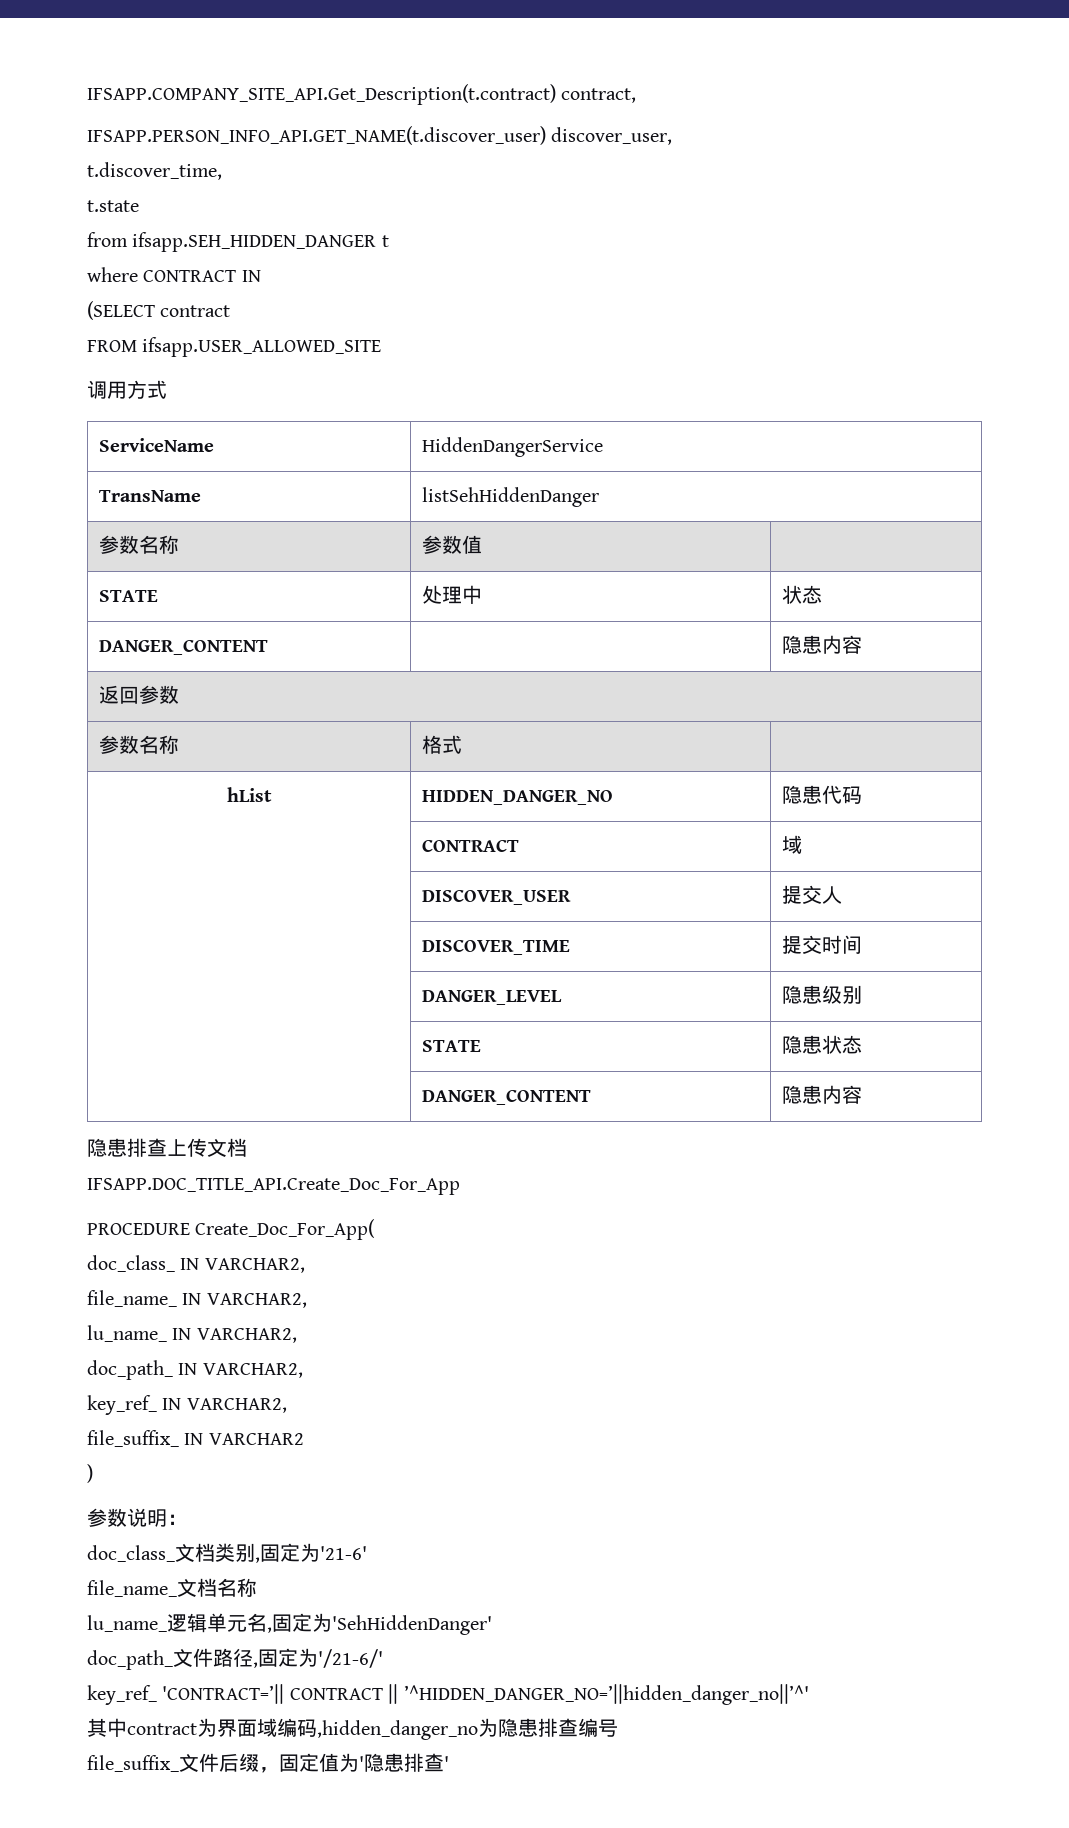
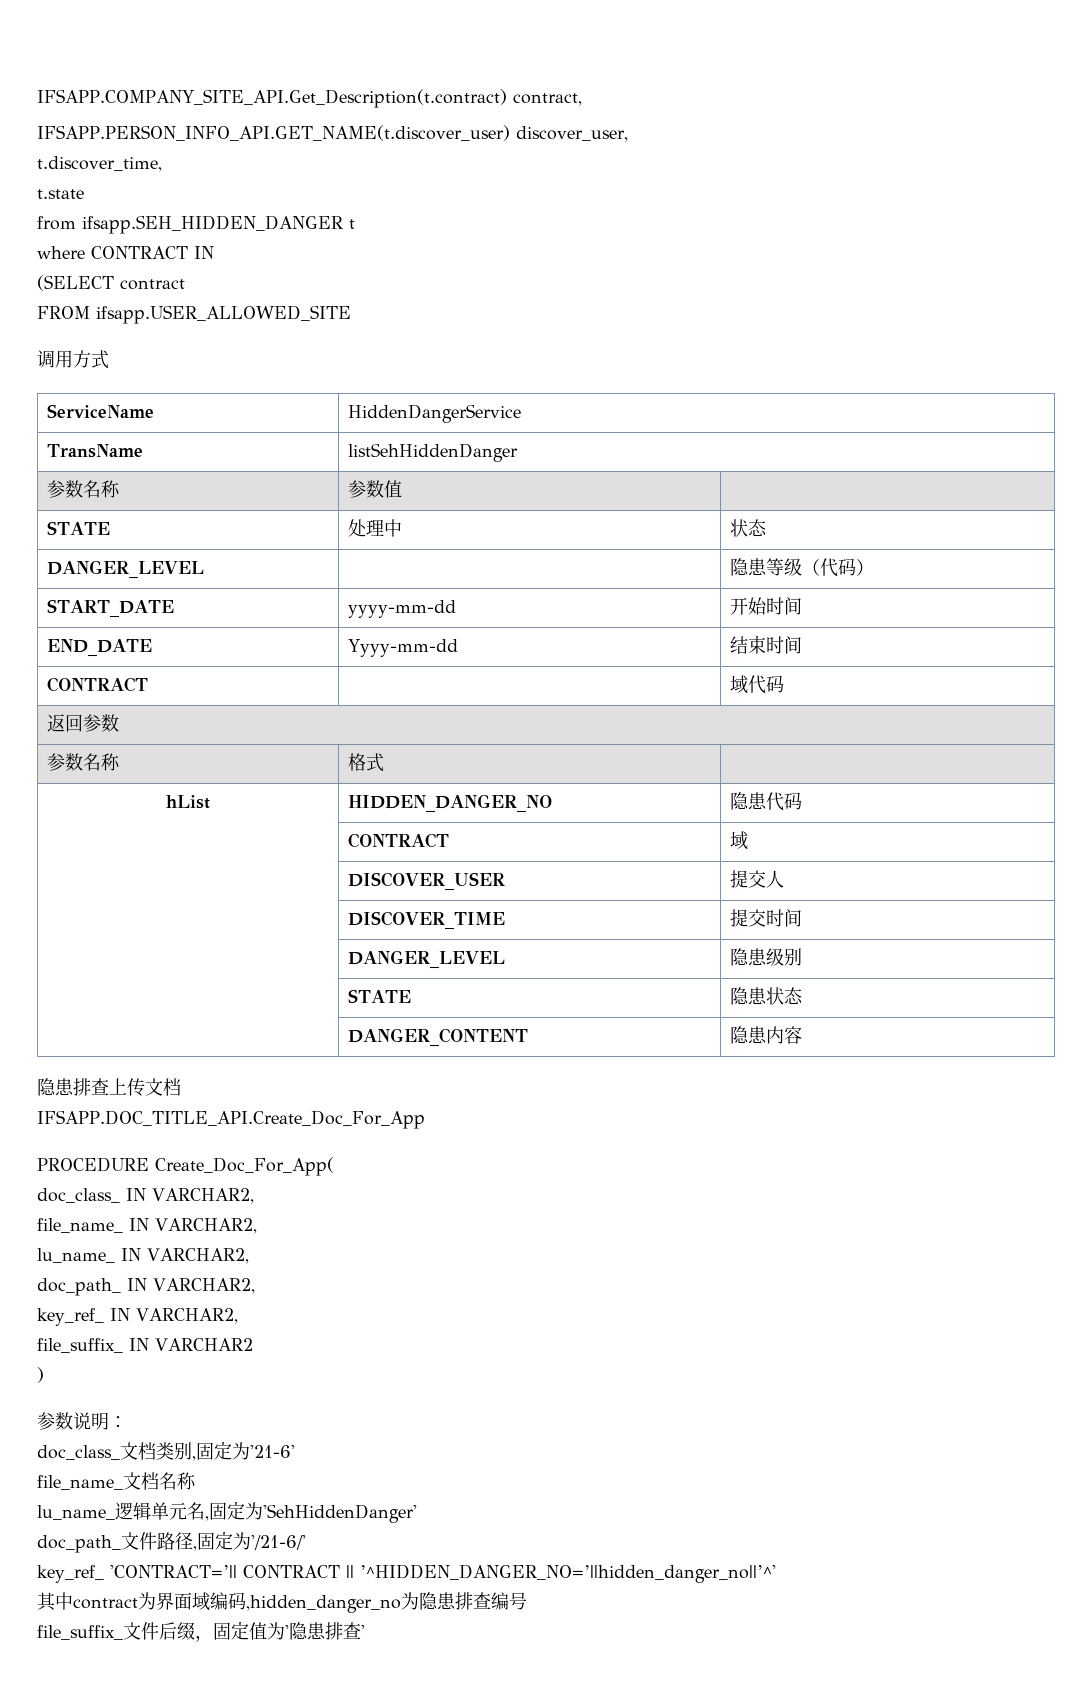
[99,639,269,655] [782,635,863,654] DANGER_CONTENT | | 隐患内容 -> [46,560,204,579] [729,558,874,577] [46,599,174,618] [347,600,456,618] [729,597,802,615] [46,639,152,657] [347,639,458,657] [729,636,802,654] [46,677,148,692] [729,675,784,694] DANGER_LEVEL | | 隐患等级（代码） // START_DATE | yyyy-mm-dd | 开始时间 // END_DATE | Yyyy-mm-dd | 结束时间 // CONTRACT | | 域代码

